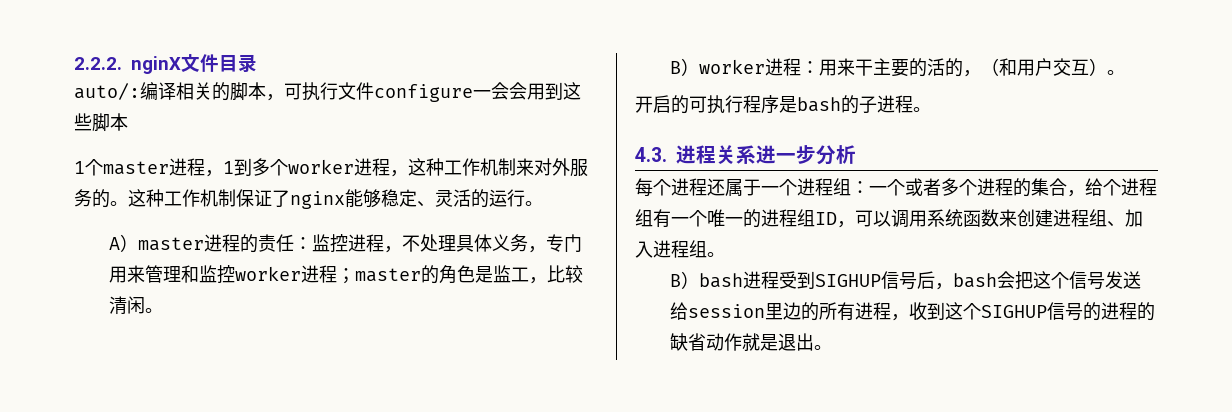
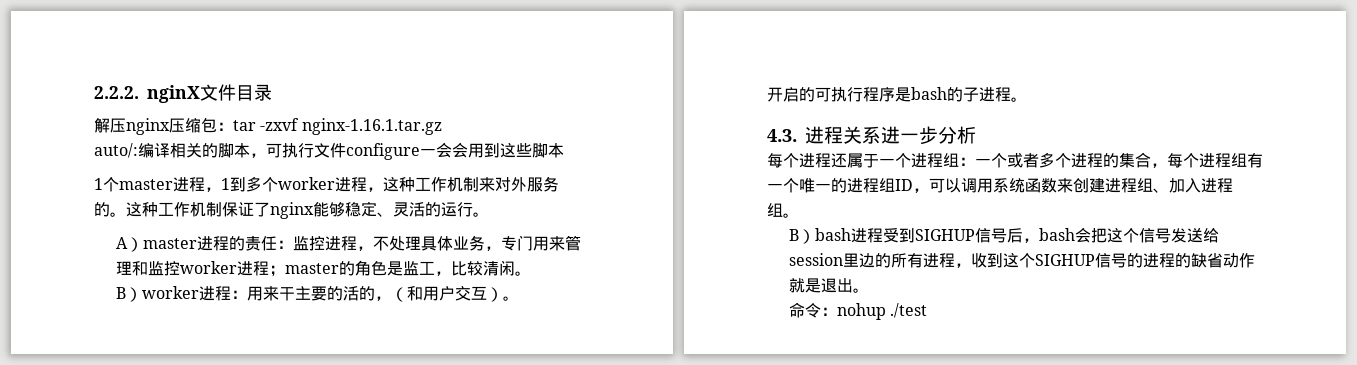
(257, 63) none -> [94,117,442,135] // 解压nginx压缩包：tar -zxvf nginx-1.16.1.tar.gz
[491,234,510,251] 义 -> [453,236,470,250] 业
[1085,178,1103,196] 给 -> [1167,153,1183,168] 每
(832, 347) none -> [789,302,928,320] // 命令：nohup ./test

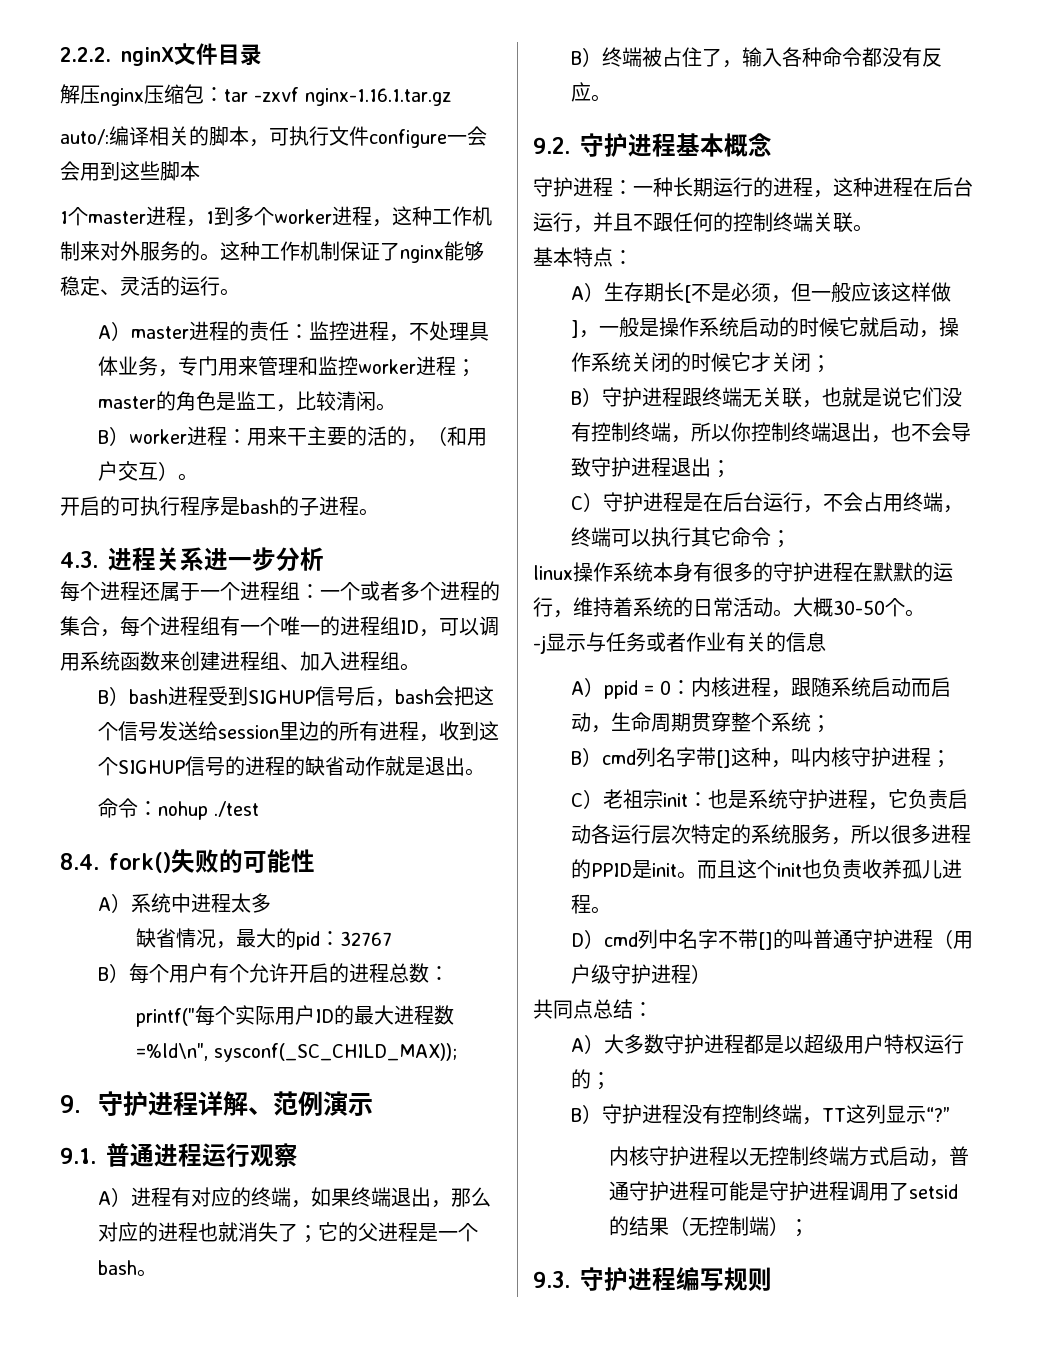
(928, 310) none -> [60,849,315,873] [98,893,272,913] [136,928,393,950] [98,963,450,984] [136,1005,455,1027] [136,1043,458,1062] [60,1091,374,1117] [60,1143,298,1167] [98,1187,492,1208] [98,1222,479,1243] [98,1260,158,1277] [571,47,943,68] [571,82,612,102] [533,133,772,157] [533,177,973,198] [533,212,873,233] [533,247,633,267] [571,282,952,303] [571,317,960,338] [571,352,832,373] [571,387,963,408] [571,422,972,443] [571,457,732,478] [571,492,964,513] [571,527,792,548] [533,562,953,582] [533,597,925,618] [533,632,826,654] [571,677,952,699] [571,712,832,733] [571,747,952,768] [571,789,969,810] [571,824,972,845] [571,859,963,879] [571,894,612,914] [571,929,974,950] [571,964,712,984] [533,999,653,1019] [571,1034,965,1054] [571,1069,612,1090] [571,1104,951,1125] [609,1146,970,1167] [609,1181,959,1201] [609,1216,810,1237] [533,1267,772,1291] // 8.4. fork()失败的可能性 // A）系统中进程太多 // 缺省情况，最大的pid：32767 // B）每个用户有个允许开启的进程总数： // printf("每个实际用户ID的最大进程数=%ld\n", sysconf(_SC_CHILD_MAX)); // 9.守护进程详解、范例演示 // 9.1.普通进程运行观察 // A）进程有对应的终端，如果终端退出，那么对应的进程也就消失了；它的父进程是一个bash。 // B）终端被占住了，输入各种命令都没有反应。 // 9.2.守护进程基本概念 // 守护进程：一种长期运行的进程，这种进程在后台运行，并且不跟任何的控制终端关联。 // 基本特点： // A）生存期长[不是必须，但一般应该这样做]，一般是操作系统启动的时候它就启动，操作系统关闭的时候它才关闭； // B）守护进程跟终端无关联，也就是说它们没有控制终端，所以你控制终端退出，也不会导致守护进程退出； // C）守护进程是在后台运行，不会占用终端，终端可以执行其它命令； // linux操作系统本身有很多的守护进程在默默的运行，维持着系统的日常活动。大概30-50个。 // -j显示与任务或者作业有关的信息 // A）ppid = 0：内核进程，跟随系统启动而启动，生命周期贯穿整个系统； // B）cmd列名字带[]这种，叫内核守护进程； // C）老祖宗init：也是系统守护进程，它负责启动各运行层次特定的系统服务，所以很多进程的PPID是init。而且这个init也负责收养孤儿进程。 // D）cmd列中名字不带[]的叫普通守护进程（用户级守护进程） // 共同点总结： // A）大多数守护进程都是以超级用户特权运行的； // B）守护进程没有控制终端，TT这列显示“?” // 内核守护进程以无控制终端方式启动，普通守护进程可能是守护进程调用了setsid的结果（无控制端）； // 9.3.守护进程编写规则

